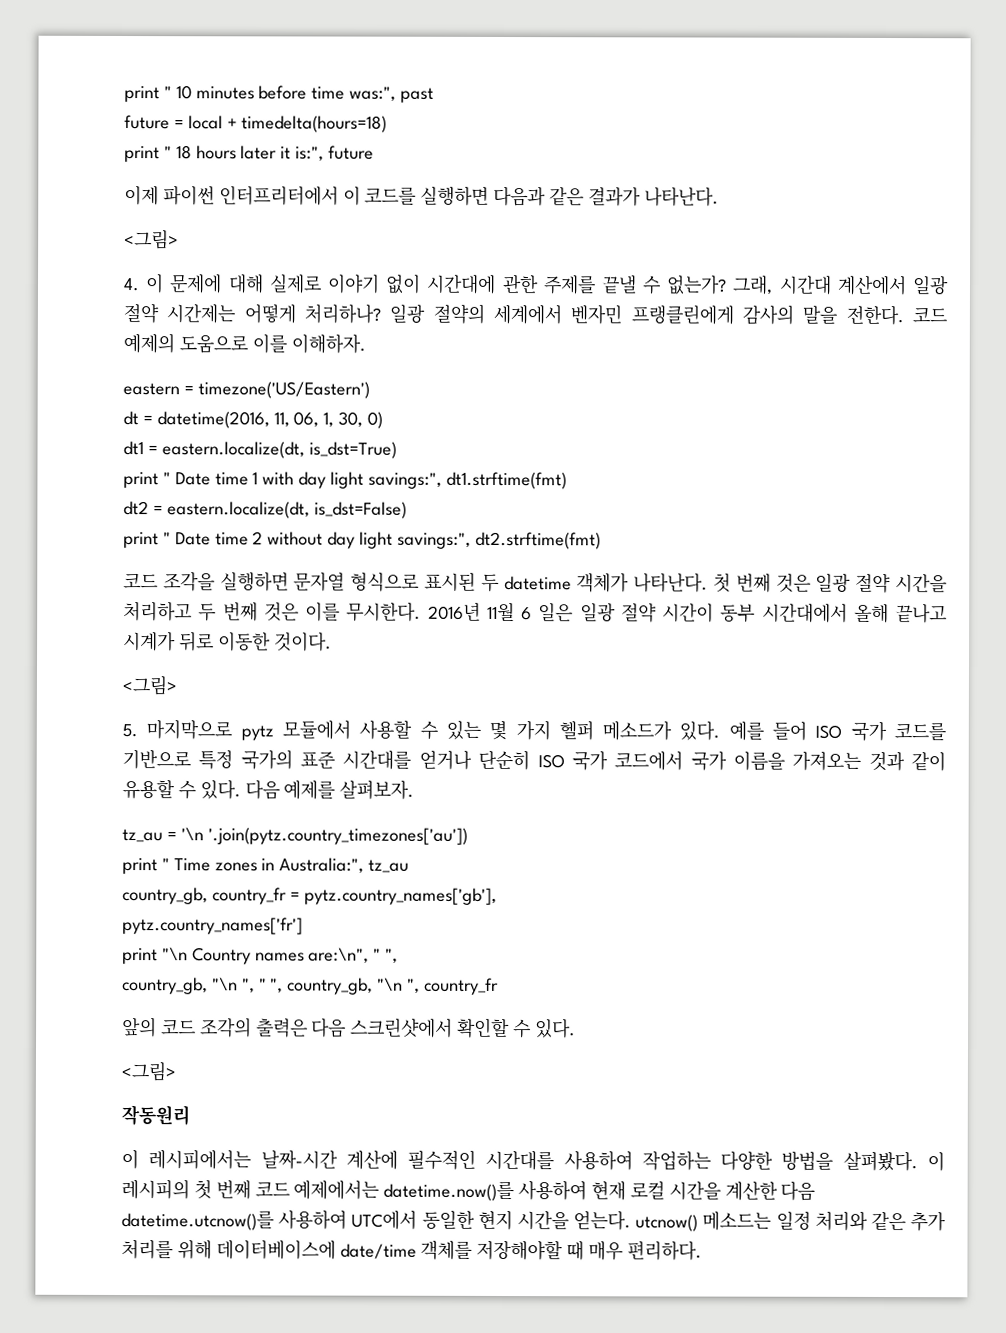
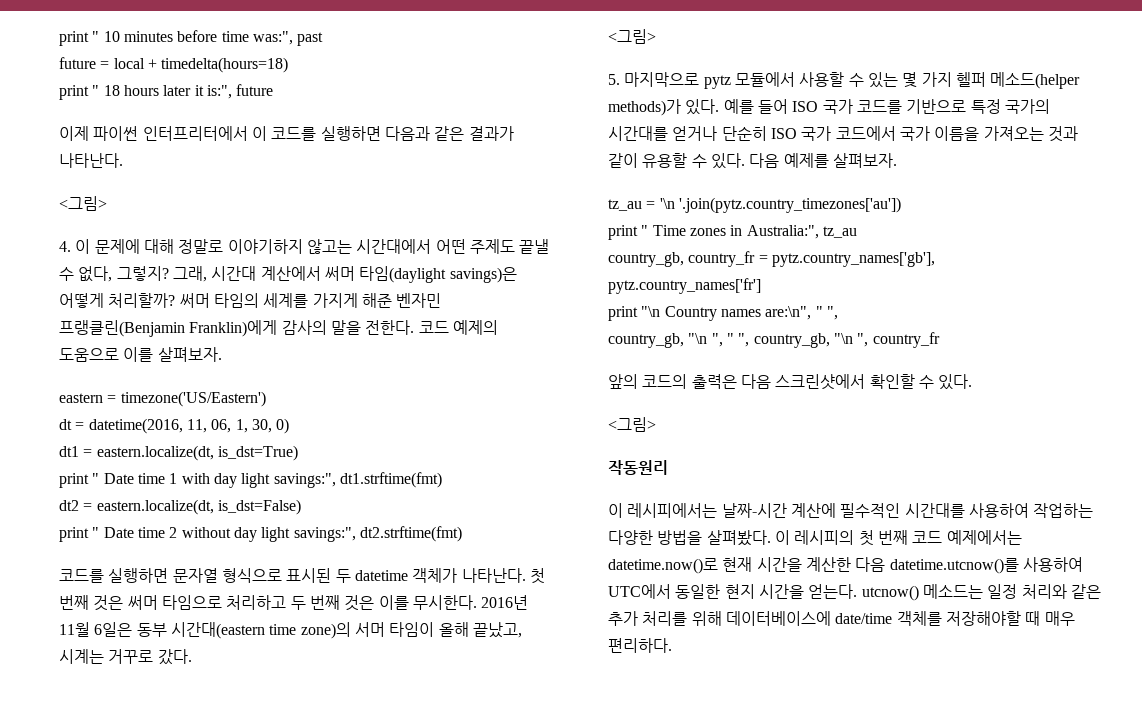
[268,274,949,296] [123,303,734,325] 실제로 이야기 없이 시간대에 관한 주제를 끝낼 수 없는가? 그래, 시간대 계산에서 일광 절약 시간제는 어떻게 처리하나? 일광 절약의 세계에서 벤자민 프랭클린에게 -> [178,239,550,254] [59,266,517,283] [59,293,442,308] [59,320,278,337] 정말로 이야기하지 않고는 시간대에서 어떤 주제도 끝낼 수 없다, 그렇지? 그래, 시간대 계산에서 써머 타임(daylight savings)은 어떻게 처리할까? 써머 타임의 세계를 가지게 해준 벤자민 프랭클린(Benjamin Franklin)에게
[290,333,366,354] 이해하자. -> [157,347,222,362] 살펴보자.
[123,572,215,592] 코드 조각을 -> [59,569,104,583] 코드를
[815,572,947,594] 일광 절약 시간을 -> [127,595,222,610] 써머 타임으로
[521,602,947,624] [123,631,332,652] 6 일은 일광 절약 시간이 동부 시간대에서 올해 끝나고 시계가 뒤로 이동한 것이다. -> [94,622,522,639] [59,649,192,665] 6일은 동부 시간대(eastern time zone)의 서머 타임이 올해 끝났고, 시계는 거꾸로 갔다.
[602,721,673,741] 메소드가 -> [990,72,1081,89] [608,99,681,116] 메소드(helper methods)가
[300,751,336,769] 표준 -> (1050, 106) none
[160,1017,252,1038] 코드 조각의 -> [642,374,688,389] 코드의
[383,1180,665,1202] datetime.now()를 사용하여 현재 로컬 -> [608,557,753,574] datetime.now()로 현재

